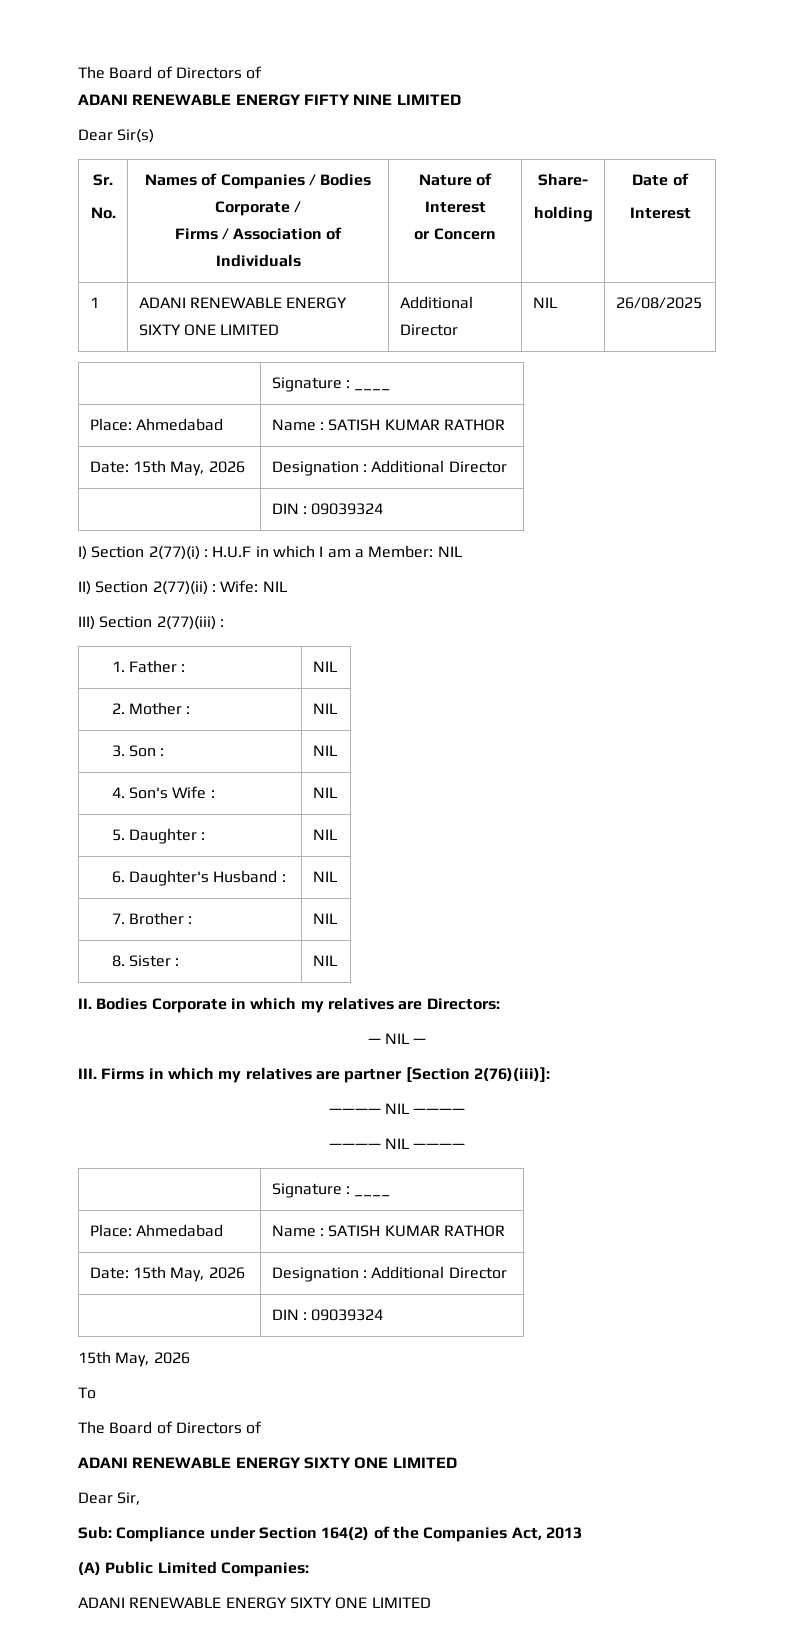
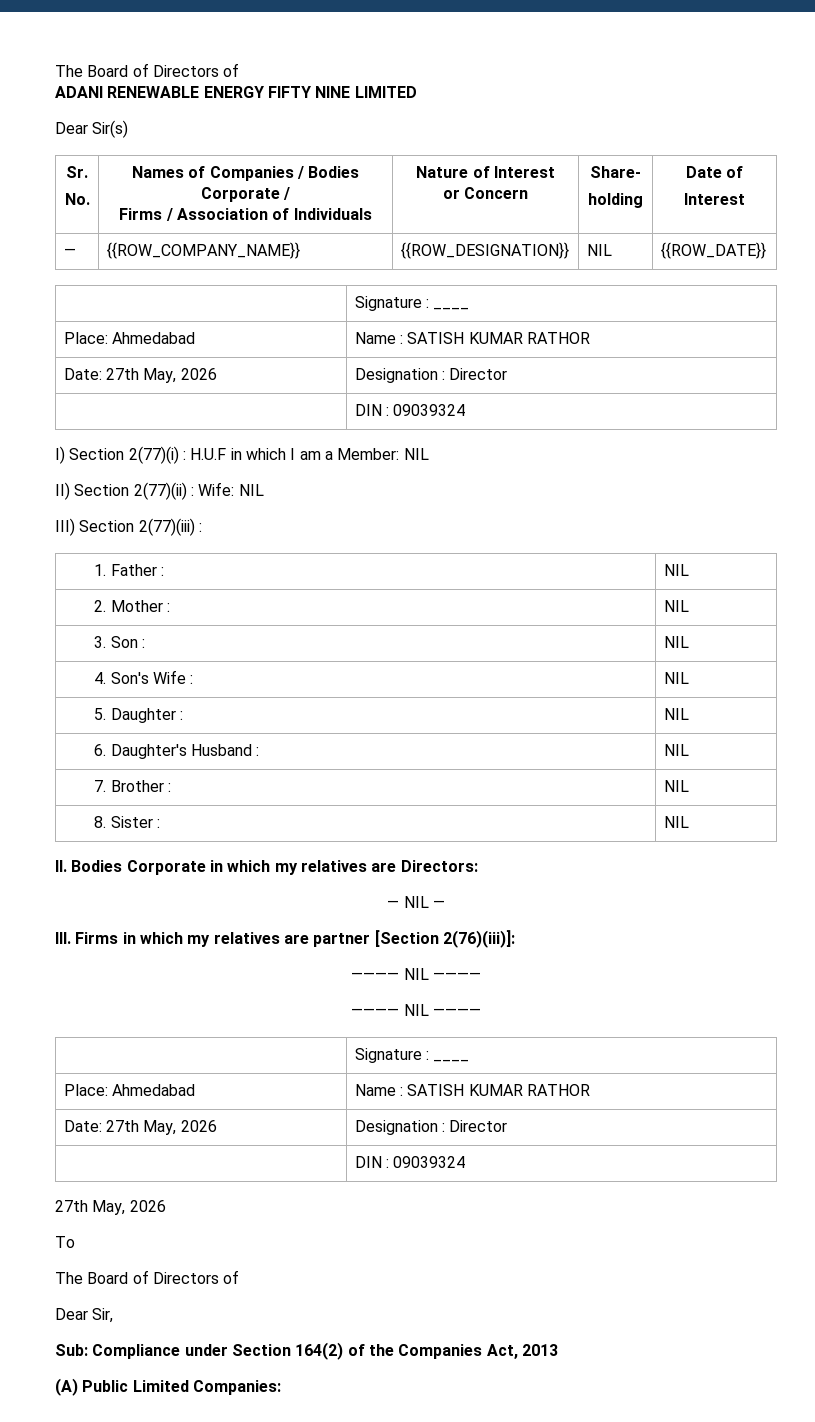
[89,297,99,308] [138,297,348,309] [138,324,280,336] [399,296,473,309] [399,324,458,336] 1 | ADANI RENEWABLE ENERGY SIXTY ONE LIMITED | Additional Director -> [63,248,76,256] [106,242,300,259] [400,242,569,259] — | {{ROW_COMPANY_NAME}} | {{ROW_DESIGNATION}}
[615,297,702,309] 26/08/2025 -> [660,242,766,259] {{ROW_DATE}}
[132,460,245,476] [271,460,445,476] 15th May, 2026 | Designation : Additional -> [106,368,217,383] [354,368,446,383] 27th May, 2026 | Designation :
[132,1266,245,1282] [271,1266,507,1282] [271,1309,384,1321] [78,1351,111,1364] 15th May, 2026 | Designation : Additional Director // | DIN : 09039324 // 15th -> [106,1120,217,1135] [354,1120,508,1135] [354,1156,466,1168] [55,1200,88,1212] 27th May, 2026 | Designation : Director // | DIN : 09039324 // 27th
[78,1457,457,1469] // ADANI RENEWABLE ENERGY SIXTY ONE LIMITED -> (240, 1277) none
[78,1597,431,1609] // ADANI RENEWABLE ENERGY SIXTY ONE LIMITED -> (281, 1387) none

